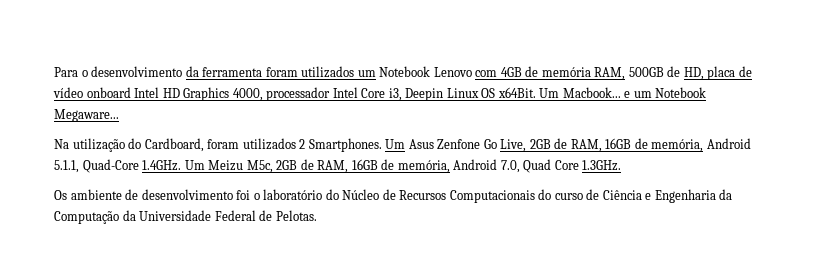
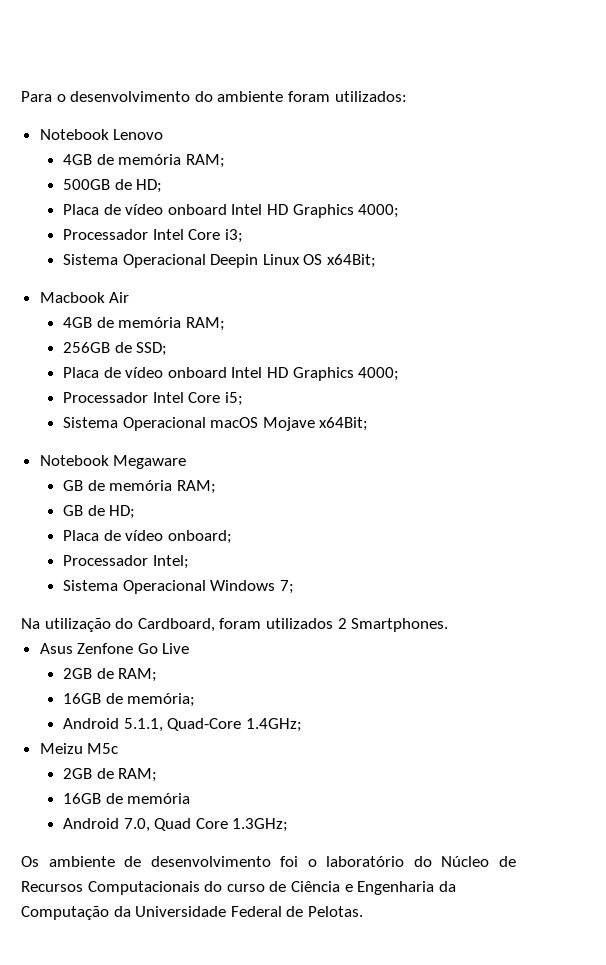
[185,66,376,78] da ferramenta foram utilizados um -> [194,91,407,102] do ambiente foram utilizados: //
[475,66,626,80] com 4GB de memória RAM, -> [63,154,225,168] // 4GB de memória RAM; //
[683,66,752,80] [53,87,707,101] [54,109,119,122] HD, placa de vídeo onboard Intel HD Graphics 4000, processador Intel Core i3, Deepin Linux OS x64Bit. Um Macbook... e um Notebook Megaware... -> [136,179,163,193] [63,204,400,218] [63,229,243,243] [63,254,376,268] [39,292,130,303] [63,317,225,331] [63,342,168,356] [63,367,400,381] [63,392,243,406] [63,417,369,431] [39,455,187,469] [63,480,216,494] [63,505,136,519] [63,530,232,544] [63,555,189,569] [63,580,294,594] HD; // Placa de vídeo onboard Intel HD Graphics 4000; // Processador Intel Core i3; // Sistema Operacional Deepin Linux OS x64Bit; // Macbook Air // 4GB de memória RAM; // 256GB de SSD; // Placa de vídeo onboard Intel HD Graphics 4000; // Processador Intel Core i5; // Sistema Operacional macOS Mojave x64Bit; // Notebook Megaware // GB de memória RAM; // GB de HD; // Placa de vídeo onboard; // Processador Intel; // Sistema Operacional Windows 7;
[385,139,406,149] Um -> (449, 625) //
[500,138,704,152] Live, 2GB de RAM, 16GB de memória, -> [162,643,190,654] [63,668,158,682] [63,693,196,707] Live // 2GB de RAM; // 16GB de memória; //
[142,159,450,173] 1.4GHz. Um Meizu M5c, 2GB de RAM, 16GB de memória, -> [245,718,302,732] [39,743,119,754] [63,768,158,782] [63,793,191,804] 1.4GHz; // Meizu M5c // 2GB de RAM; // 16GB de memória //
[582,160,622,171] 1.3GHz. -> [232,818,289,832] 1.3GHz;

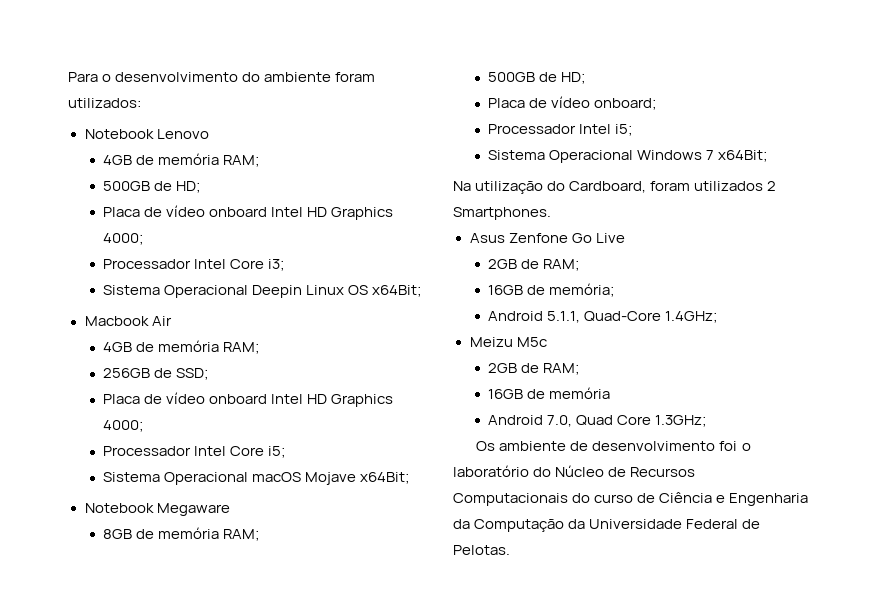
[63,480,216,494] [63,505,84,516] GB de memória RAM; // GB -> [103,527,261,541] [488,72,536,82] 8GB de memória RAM; // 500GB
[152,555,189,569] Intel; -> [579,124,634,136] Intel i5;
[279,580,294,594] 7; -> [706,150,769,162] 7 x64Bit;

